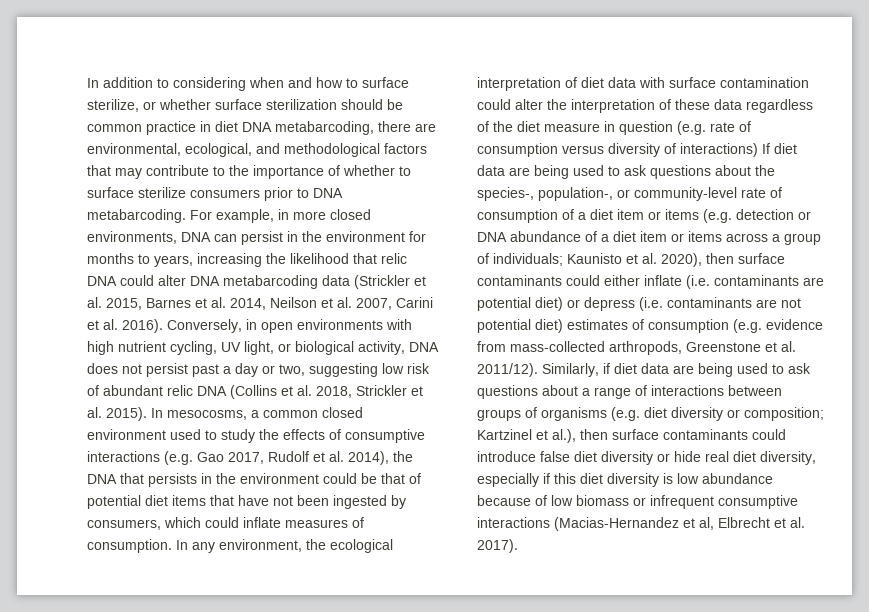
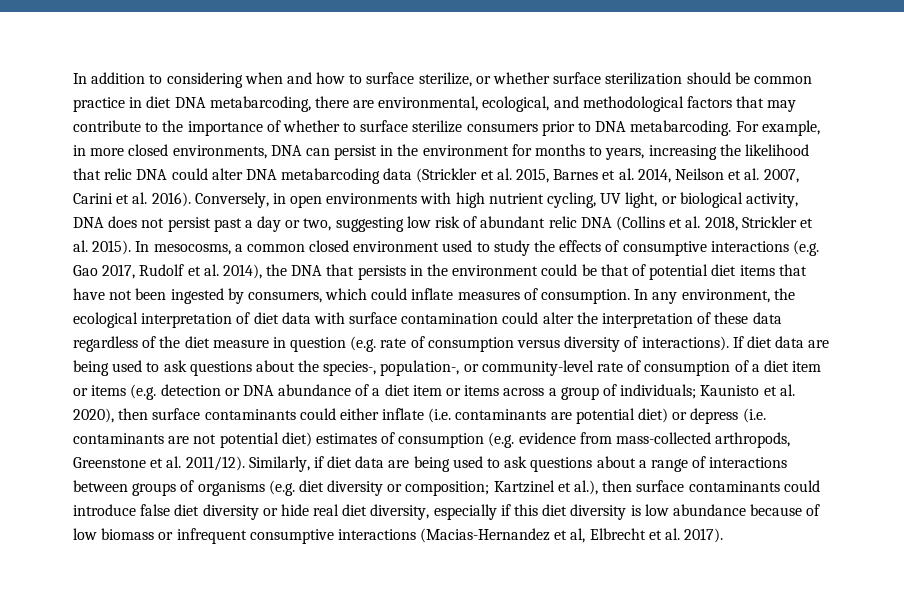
[680,143,758,157] interactions) -> [641,336,729,351] interactions).

